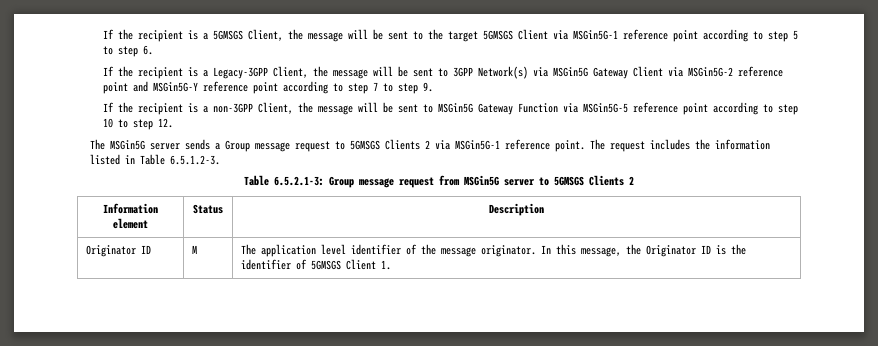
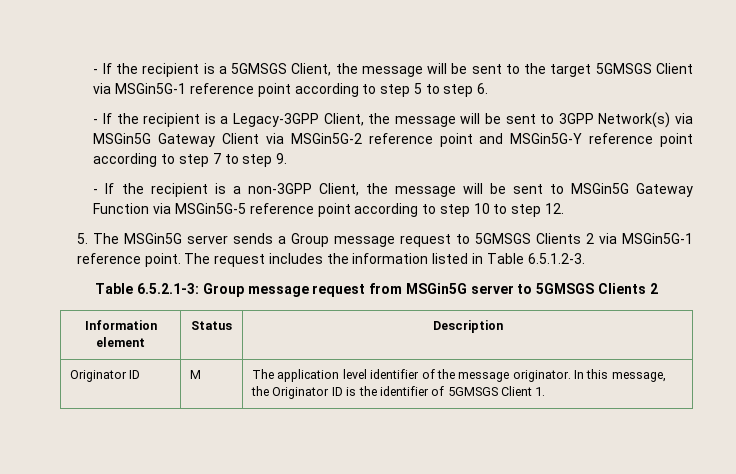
(102, 34) none -> [93,69,99,74] -
(153, 50) none -> [93,119,99,124] -
(433, 87) none -> [93,189,99,194] -
(173, 123) none -> [76,233,88,244] 5.

